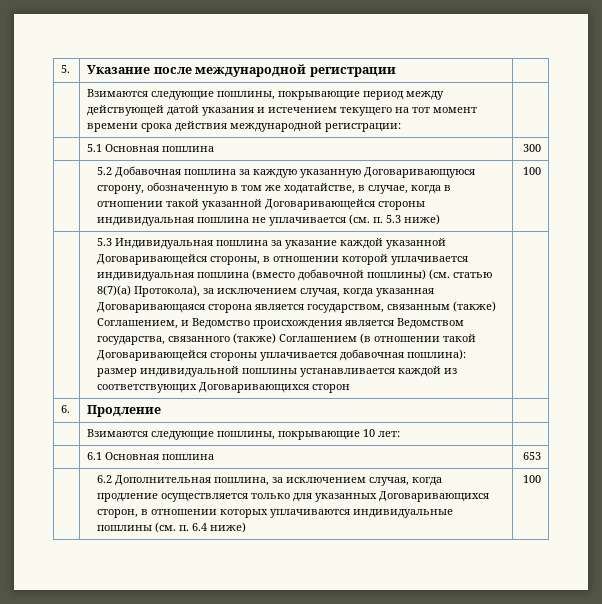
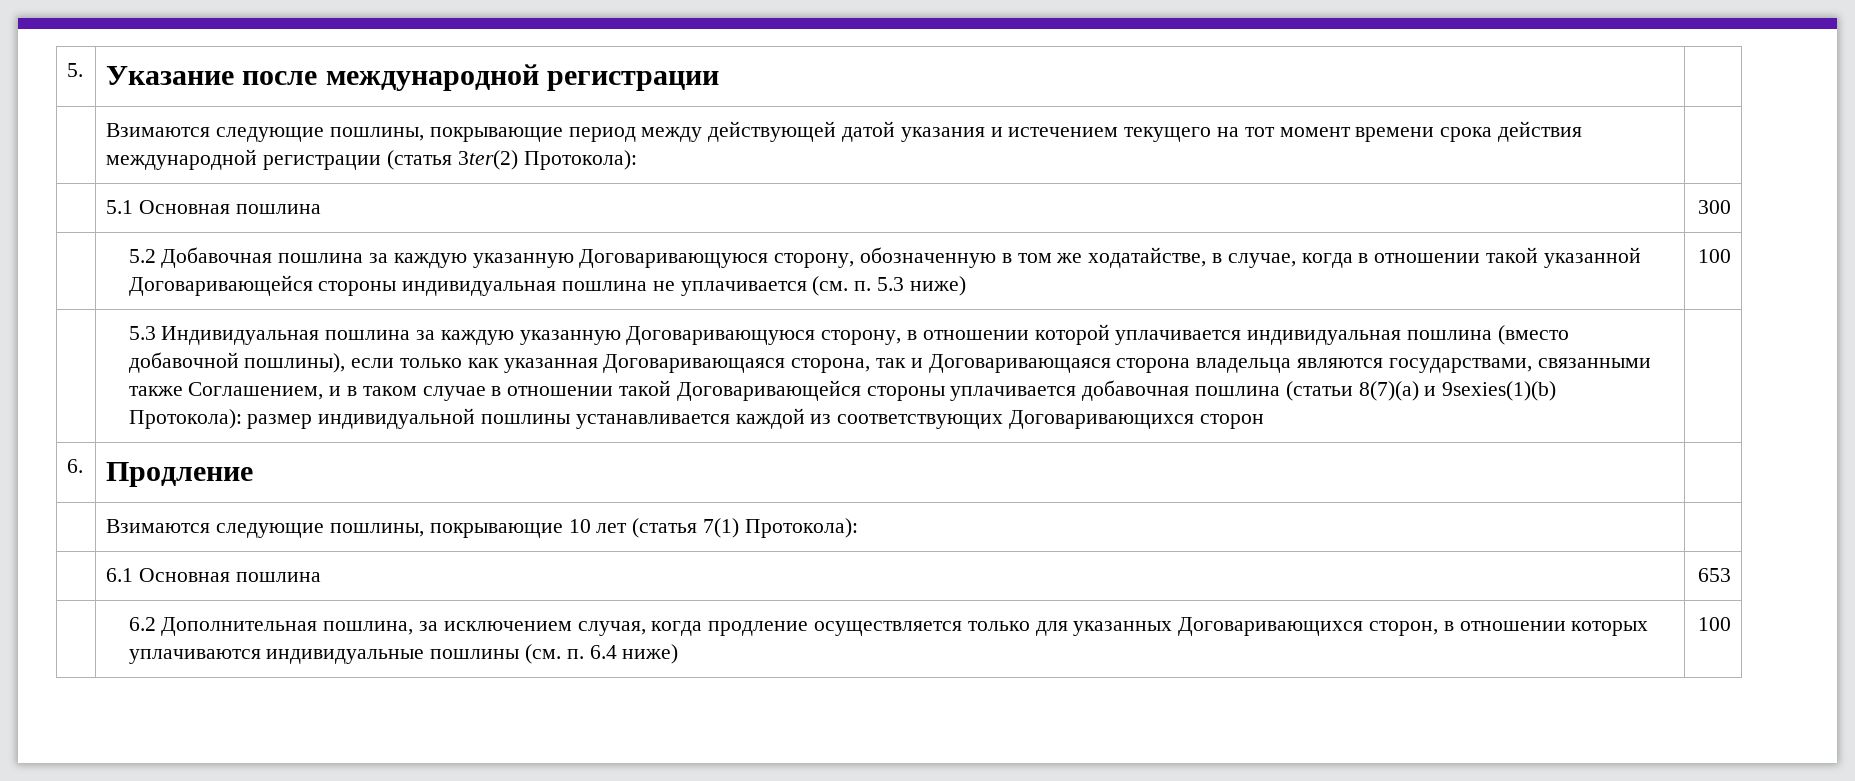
[325,123,402,132] регистрации: -> [263,150,637,170] регистрации (статья 3ter(2) Протокола):
[285,238,447,249] [97,254,261,265] указание каждой указанной Договаривающейся стороны, -> [440,326,902,345] каждую указанную Договаривающуюся сторону,
[367,269,493,280] [97,285,435,297] [97,301,497,313] [97,318,465,329] [97,333,372,345] пошлины) (см. статью 8(7)(а) Протокола), за исключением случая, когда указанная Договаривающаяся сторона является государством, связанным (также) Соглашением, и Ведомство происхождения является Ведомством государства, связанного (также) Соглашением (в -> [244,353,1651,373] [128,382,502,401] пошлины), если только как указанная Договаривающаяся сторона, так и Договаривающаяся сторона владельца являются государствами, связанными также Соглашением, и в таком случае в
[407,349,467,360] пошлина): -> [1194,381,1557,401] [128,409,242,429] пошлина (статьи 8(7)(a) и 9sexies(1)(b) Протокола):
[378,431,401,437] лет: -> [596,518,858,538] лет (статья 7(1) Протокола):

